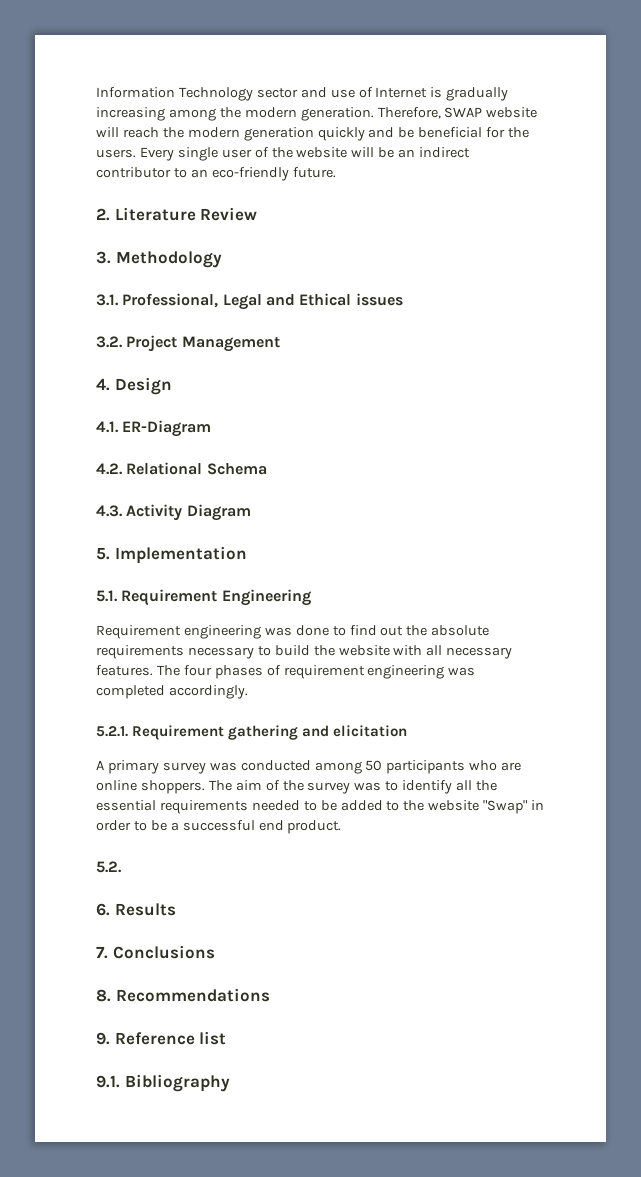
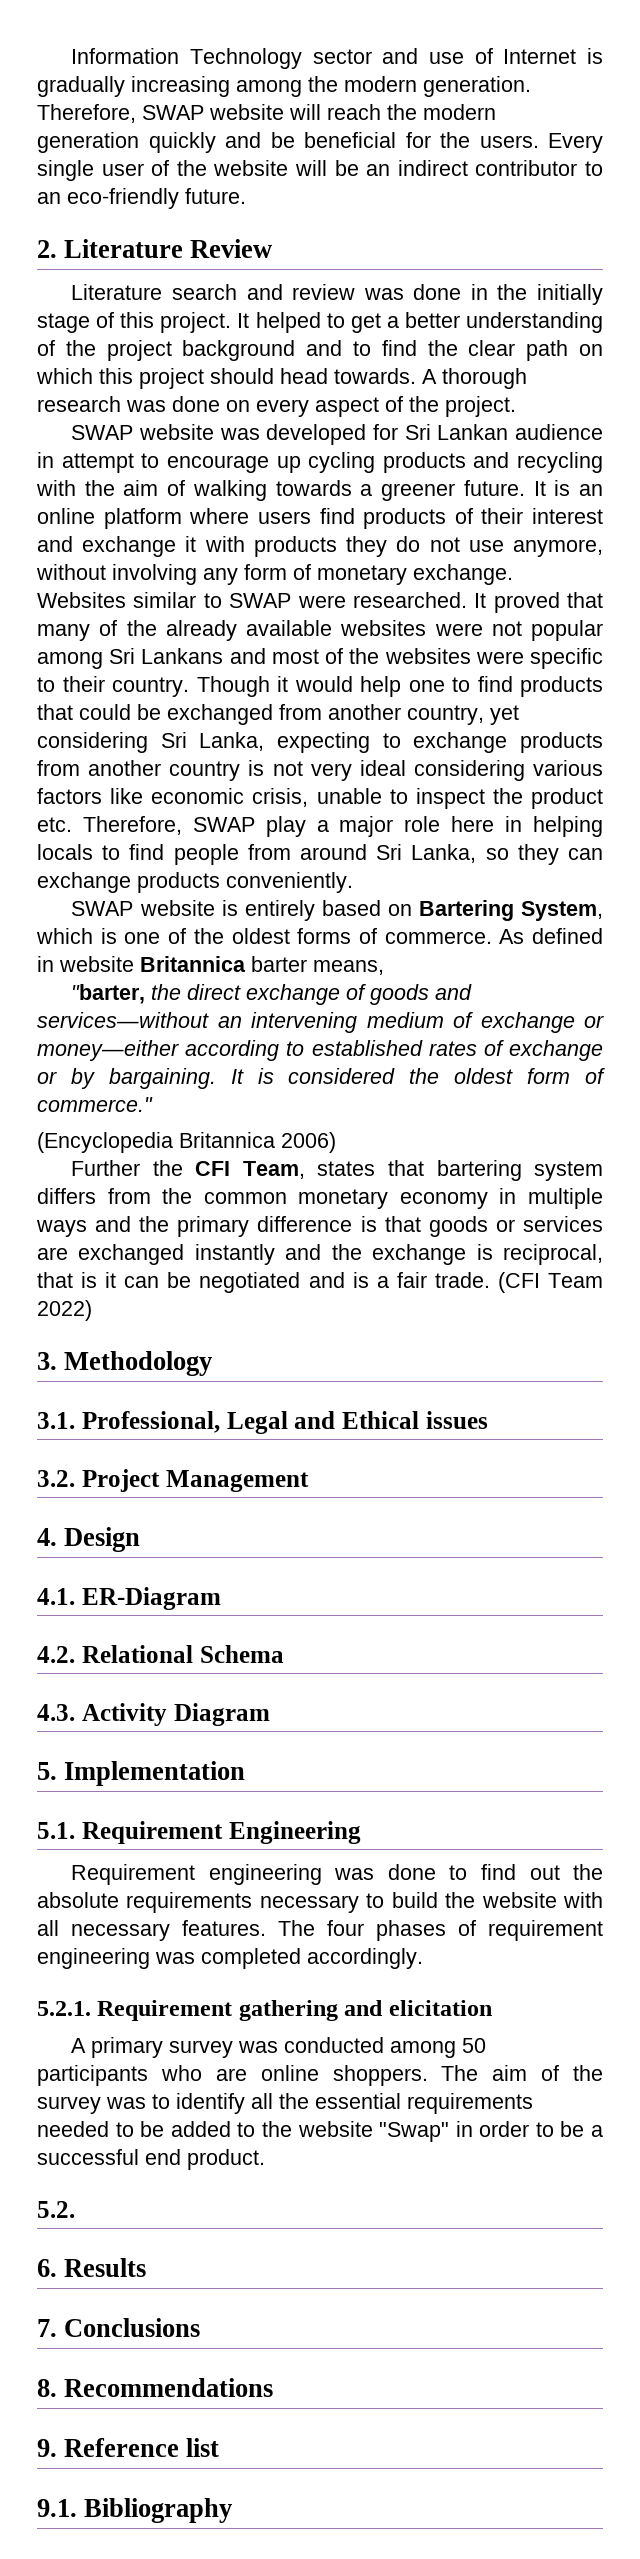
(258, 214) none -> [71,284,603,305] [37,312,604,333] [37,340,603,361] [36,368,527,389] [37,396,516,417] [71,424,603,445] [37,452,603,473] [36,480,604,501] [37,508,603,529] [37,536,603,557] [36,564,513,585] [37,592,603,613] [37,620,603,641] [37,648,603,669] [37,676,603,697] [37,704,519,725] [37,732,603,753] [37,760,603,781] [37,788,603,809] [37,816,604,837] [37,844,603,865] [37,872,353,893] [71,900,603,921] [36,928,603,944] [37,956,384,975] [71,984,473,1005] [37,1012,604,1033] [37,1040,603,1061] [37,1068,606,1089] [37,1097,153,1112] [37,1132,336,1153] [71,1160,604,1181] [37,1188,603,1209] [36,1216,603,1237] [37,1244,603,1265] [37,1272,603,1293] [37,1300,92,1321] // Literature search and review was done in the initially stage of this project. It helped to get a better understanding of the project background and to find the clear path on which this project should head towards. A thorough research was done on every aspect of the project. // SWAP website was developed for Sri Lankan audience in attempt to encourage up cycling products and recycling with the aim of walking towards a greener future. It is an online platform where users find products of their interest and exchange it with products they do not use anymore, without involving any form of monetary exchange. Websites similar to SWAP were researched. It proved that many of the already available websites were not popular among Sri Lankans and most of the websites were specific to their country. Though it would help one to find products that could be exchanged from another country, yet considering Sri Lanka, expecting to exchange products from another country is not very ideal considering various factors like economic crisis, unable to inspect the product etc. Therefore, SWAP play a major role here in helping locals to find people from around Sri Lanka, so they can exchange products conveniently. // SWAP website is entirely based on Bartering System, which is one of the oldest forms of commerce. As defined in website Britannica barter means, // "barter, the direct exchange of goods and services—without an intervening medium of exchange or money—either according to established rates of exchange or by bargaining. It is considered the oldest form of commerce." // (Encyclopedia Britannica 2006) // Further the CFI Team, states that bartering system differs from the common monetary economy in multiple ways and the primary difference is that goods or services are exchanged instantly and the exchange is reciprocal, that is it can be negotiated and is a fair trade. (CFI Team 2022)

